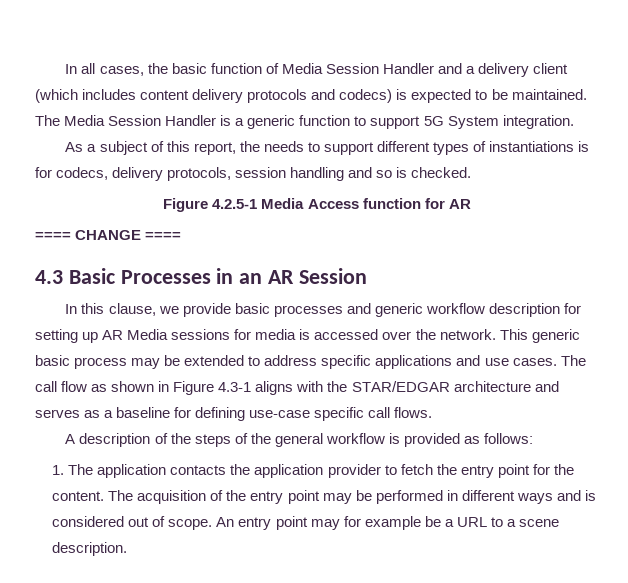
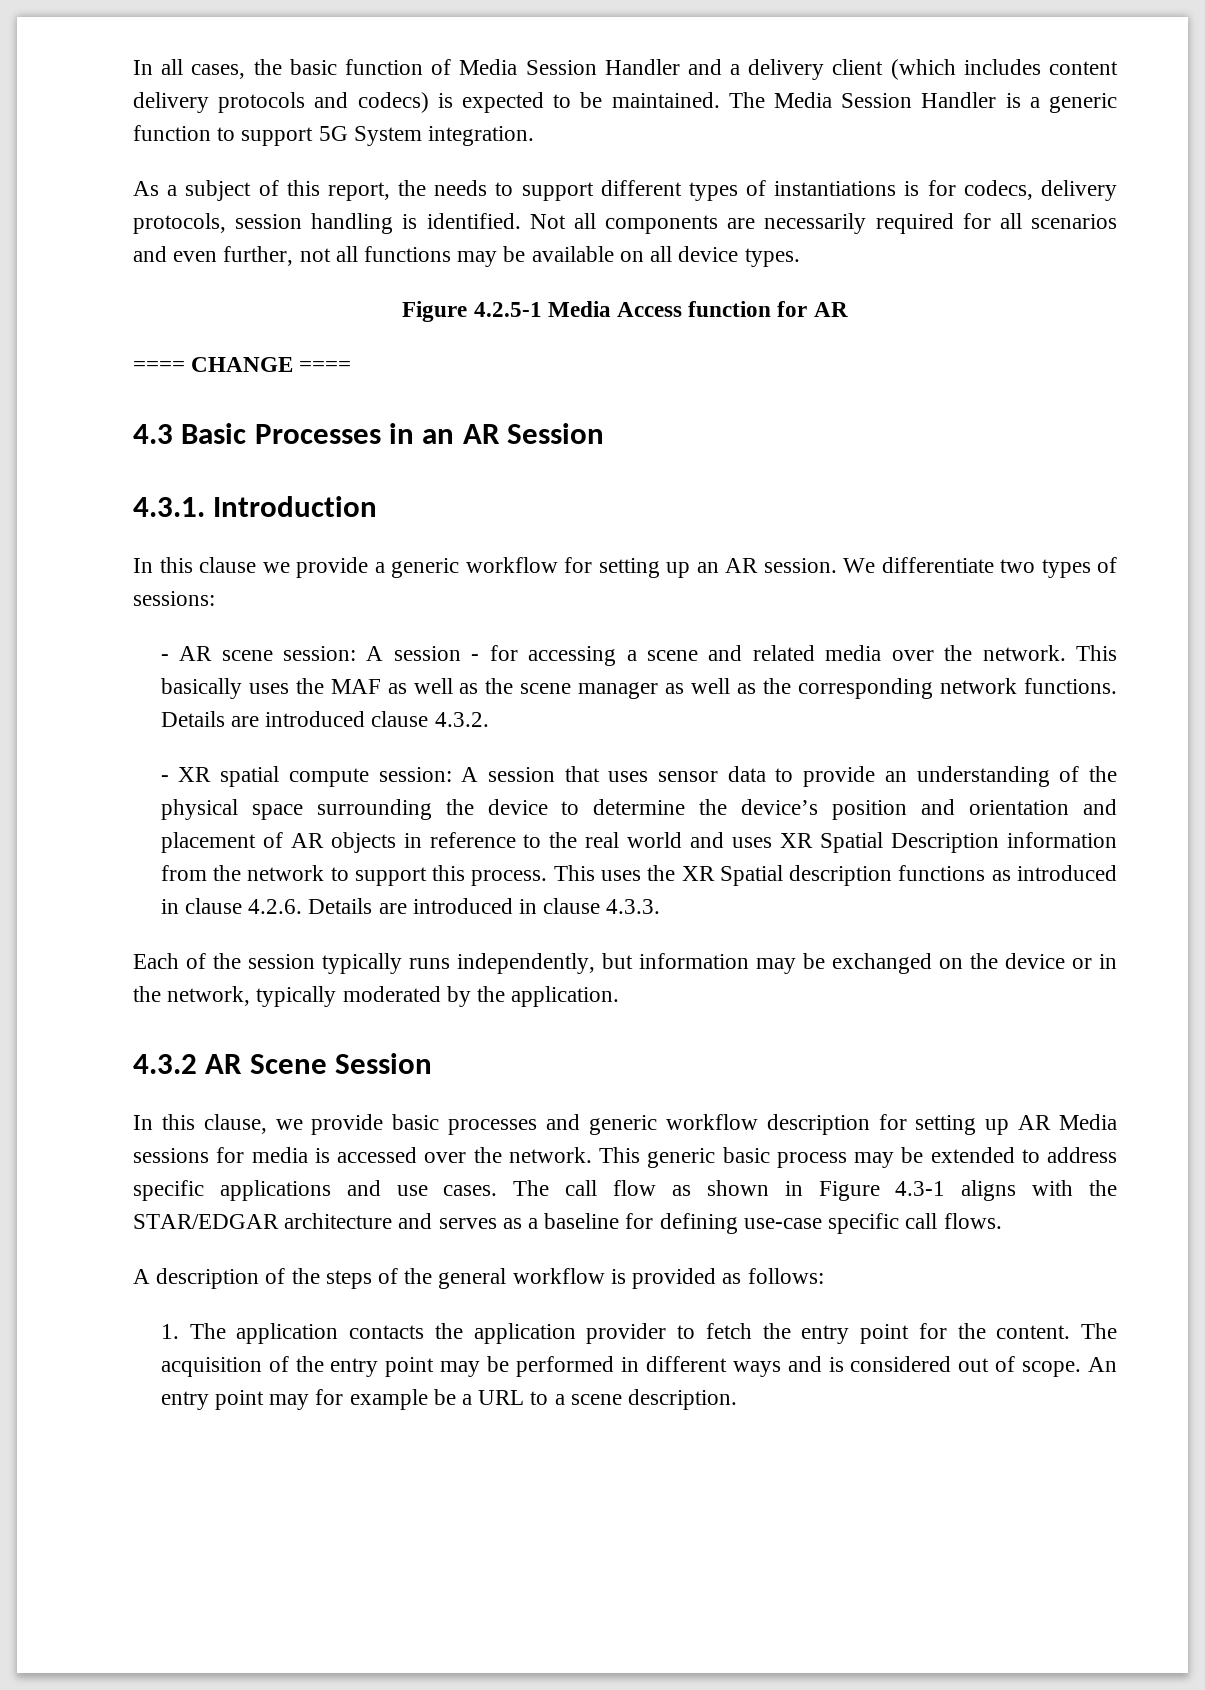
[348,167,472,178] and so is checked. -> [402,213,1117,234] [133,246,800,267] is identified. Not all components are necessarily required for all scenarios and even further, not all functions may be available on all device types.
(367, 276) none -> [133,496,378,517] [133,557,1117,578] [133,591,215,606] [160,645,1117,666] [160,678,1117,699] [160,711,489,727] [160,766,1117,787] [160,799,1117,820] [160,832,1117,853] [160,865,1117,886] [160,898,661,914] [133,953,1117,974] [133,986,620,1007] [133,1053,433,1074] // 4.3.1. Introduction // In this clause we provide a generic workflow for setting up an AR session. We differentiate two types of sessions: // - AR scene session: A session - for accessing a scene and related media over the network. This basically uses the MAF as well as the scene manager as well as the corresponding network functions. Details are introduced clause 4.3.2. // - XR spatial compute session: A session that uses sensor data to provide an understanding of the physical space surrounding the device to determine the device’s position and orientation and placement of AR objects in reference to the real world and uses XR Spatial Description information from the network to support this process. This uses the XR Spatial description functions as introduced in clause 4.2.6. Details are introduced in clause 4.3.3. // Each of the session typically runs independently, but information may be exchanged on the device or in the network, typically moderated by the application. // 4.3.2 AR Scene Session

